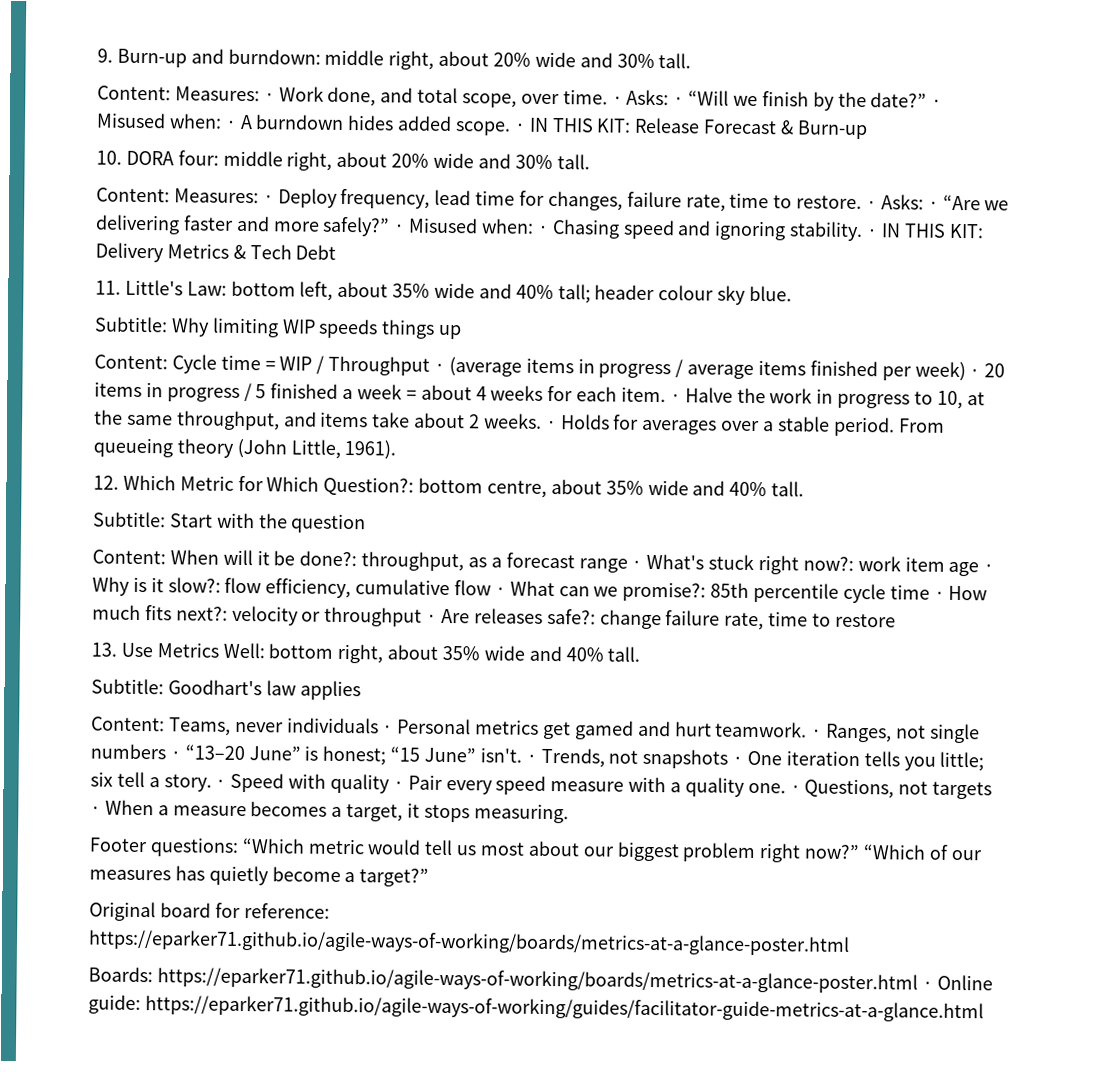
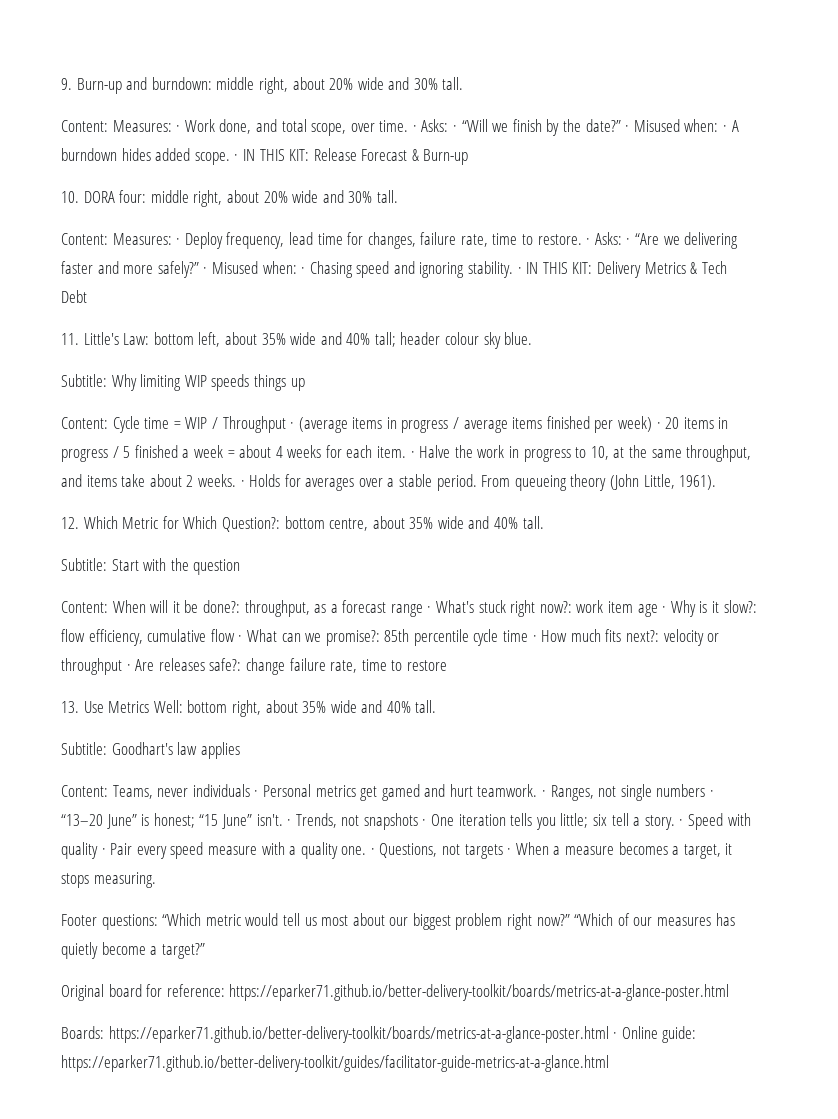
[88,929,850,956] https://eparker71.github.io/agile-ways-of-working/boards/metrics-at-a-glance-poster.html -> [229,984,730,1001] https://eparker71.github.io/better-delivery-toolkit/boards/metrics-at-a-glance-poster.html
[156,967,918,994] https://eparker71.github.io/agile-ways-of-working/boards/metrics-at-a-glance-poster.html -> [108,1026,609,1043] https://eparker71.github.io/better-delivery-toolkit/boards/metrics-at-a-glance-poster.html
[144,995,984,1023] https://eparker71.github.io/agile-ways-of-working/guides/facilitator-guide-metrics-at-a-glance.html -> [61,1055,609,1072] https://eparker71.github.io/better-delivery-toolkit/guides/facilitator-guide-metrics-at-a-glance.html

